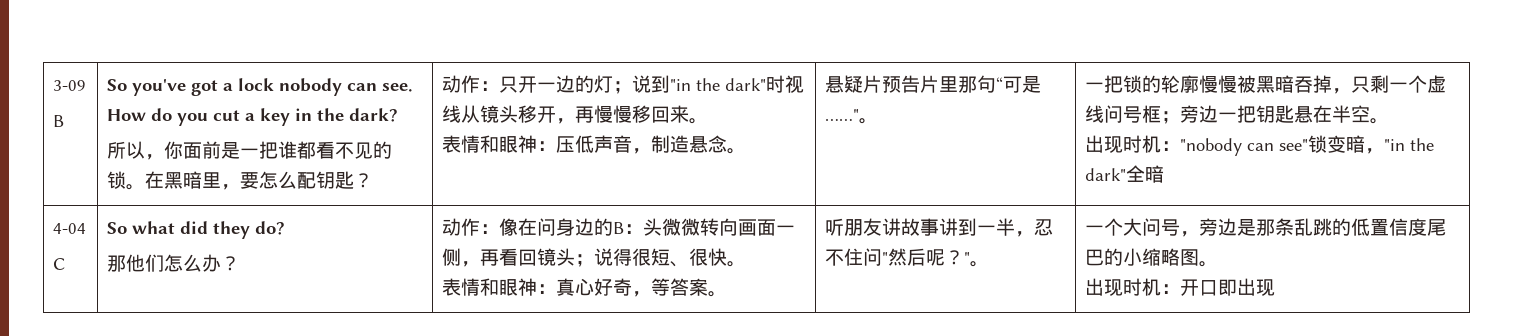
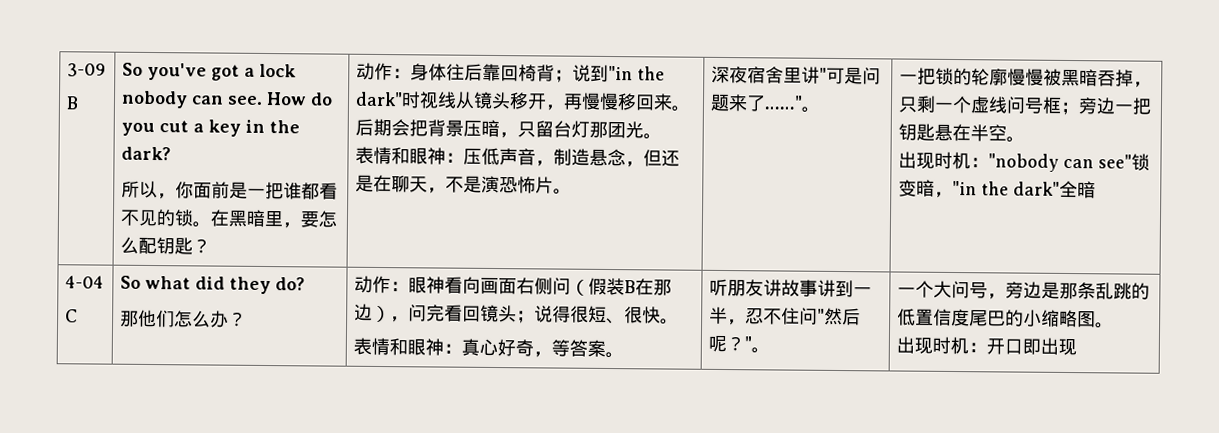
[499,75,614,93] 只开一边的灯 -> [410,63,556,82] 身体往后靠回椅背
(709, 121) none -> [355,118,663,140] 后期会把背景压暗，只留台灯那团光。
[727,148,747,154] [825,75,1042,93] 。 | 悬疑片预告片里那句“可是 -> [625,149,681,168] [355,174,573,195] [711,65,882,85] [710,93,767,112] ，但还是在聊天，不是演恐怖片。 | 深夜宿舍里讲"可是问题来了
[499,218,796,236] [442,248,500,267] 像在问身边的B：头微微转向画面一侧，再 -> [408,276,673,296] [354,303,446,323] 眼神看向画面右侧问（假装B在那边），问完

